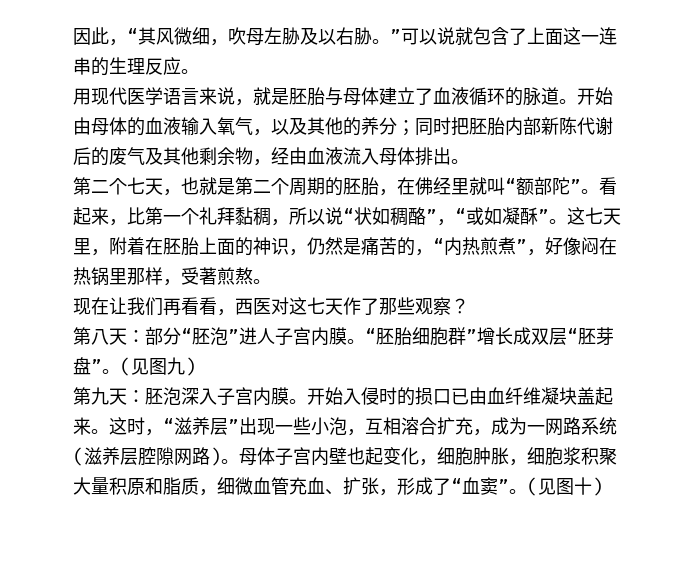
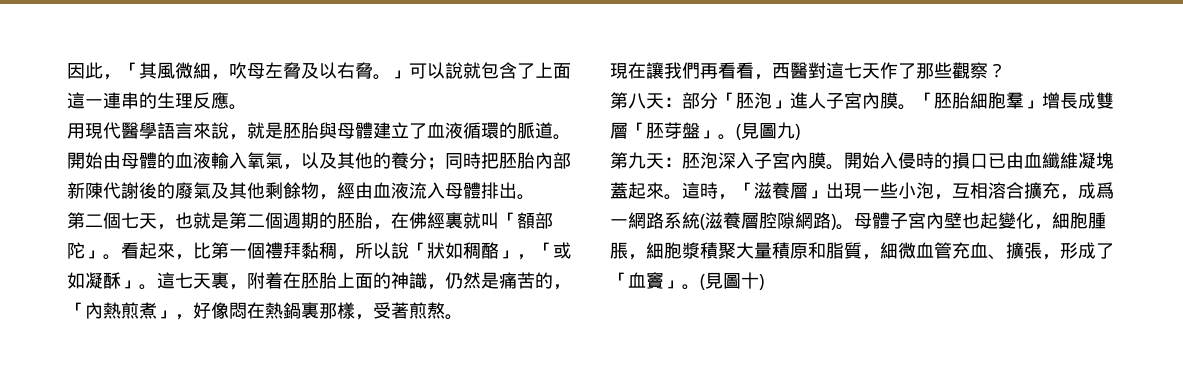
[127,27,455,46] “其风微细，吹母左胁及以右胁。”可以说 -> [121,62,463,80] 「其風微細，吹母左脅及以右脅。」可以說
[563,27,617,45] 这一连 -> [67,92,121,109] 這一連
[163,57,181,75] 应 -> [211,92,229,109] 應
[91,87,235,105] 现代医学语言来说 -> [85,122,229,139] 現代醫學語言來說
[325,87,379,106] 与母体 -> [319,122,373,139] 與母體
[487,87,613,106] [73,117,613,136] [73,147,289,166] 环的脉道。开始由母体的血液输入氧气，以及其他的养分；同时把胚胎内部新陈代谢后的废气及其他剩余物，经 -> [481,122,571,140] [67,152,571,170] [67,182,355,200] 環的脈道。開始由母體的血液輸入氧氣，以及其他的養分；同時把胚胎內部新陳代謝後的廢氣及其他剩餘物，經
[397,147,415,165] 体 -> [463,182,481,199] 體
[109,178,127,195] 个 -> [103,212,121,229] 個
[271,178,307,196] 个周 -> [265,212,301,229] 個週
[433,177,617,195] [73,207,109,225] 经里就叫“额部陀”。看起来 -> [427,212,553,229] [67,242,175,260] 經裏就叫「額部陀」。看起來
[181,207,217,225] 个礼 -> [247,242,283,259] 個禮
[325,207,621,226] [73,238,91,255] 说“状如稠酪”，“或如凝酥”。这七天里 -> [391,242,571,260] [67,272,229,290] 說「狀如稠酪」，「或如凝酥」。這七天裏
[271,237,289,255] 识 -> [409,272,427,289] 識
[433,237,617,256] [73,267,163,286] “内热煎煮”，好像闷在热锅里那样 -> [67,302,355,320] 「內熱煎煮」，好像悶在熱鍋裏那樣
[73,297,163,316] 现在让我们 -> [610,62,700,79] 現在讓我們
[253,297,307,315] 医对这 -> [790,62,844,79] 醫對這
[415,298,433,315] 观 -> [952,62,970,79] 觀
[181,327,614,346] [73,357,167,376] “胚泡”进人子宫内膜。“胚胎细胞群”增长成双层“胚芽盘”。(见图 -> [718,92,1114,110] [610,122,777,140] 「胚泡」進人子宮內膜。「胚胎細胞羣」增長成雙層「胚芽盤」。(見圖
[235,387,613,406] [73,417,275,436] 宫内膜。开始入侵时的损口已由血纤维凝块盖起来。这时，“滋养层”出现 -> [772,152,1114,170] [610,182,862,200] 宮內膜。開始入侵時的損口已由血纖維凝塊蓋起來。這時，「滋養層」出現
[437,417,617,436] [73,447,617,466] [73,477,235,496] 扩充，成为一网路系统(滋养层腔隙网路)。母体子宫内壁也起变化，细胞肿胀，细胞浆积聚大量积原和脂质，细 -> [1024,182,1114,200] [610,212,1106,230] [610,242,898,260] 擴充，成爲一網路系統(滋養層腔隙網路)。母體子宮內壁也起變化，細胞腫脹，細胞漿積聚大量積原和脂質，細
[343,477,379,495] 扩张 -> [1006,242,1042,259] 擴張
[451,477,574,496] “血窦”。(见图 -> [610,272,741,290] 「血竇」。(見圖

